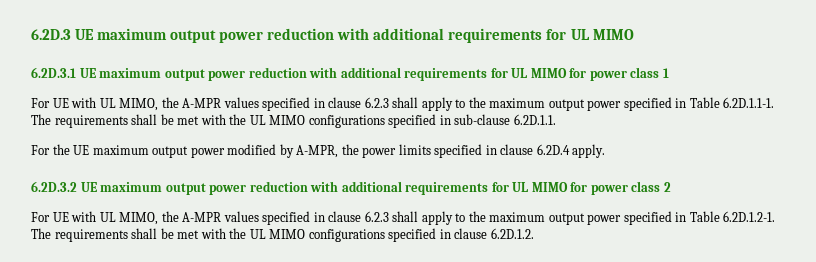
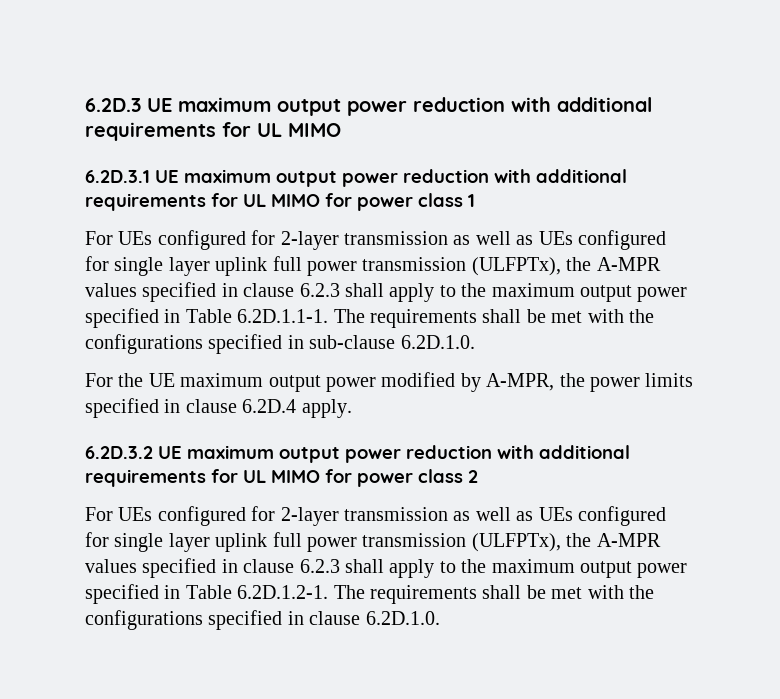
[52,97,159,111] UE with UL MIMO, -> [118,230,666,250] [85,256,561,276] UEs configured for 2-layer transmission as well as UEs configured for single layer uplink full power transmission (ULFPTx),
[249,115,306,125] UL MIMO -> (654, 316) none
[513,114,556,125] 6.2D.1.1. -> [400,335,475,349] 6.2D.1.0.
[52,211,159,225] UE with UL MIMO, -> [118,506,666,526] [85,532,561,552] UEs configured for 2-layer transmission as well as UEs configured for single layer uplink full power transmission (ULFPTx),
[249,229,306,239] UL MIMO -> (654, 592) none
[490,228,534,239] 6.2D.1.2. -> [365,611,440,625] 6.2D.1.0.

